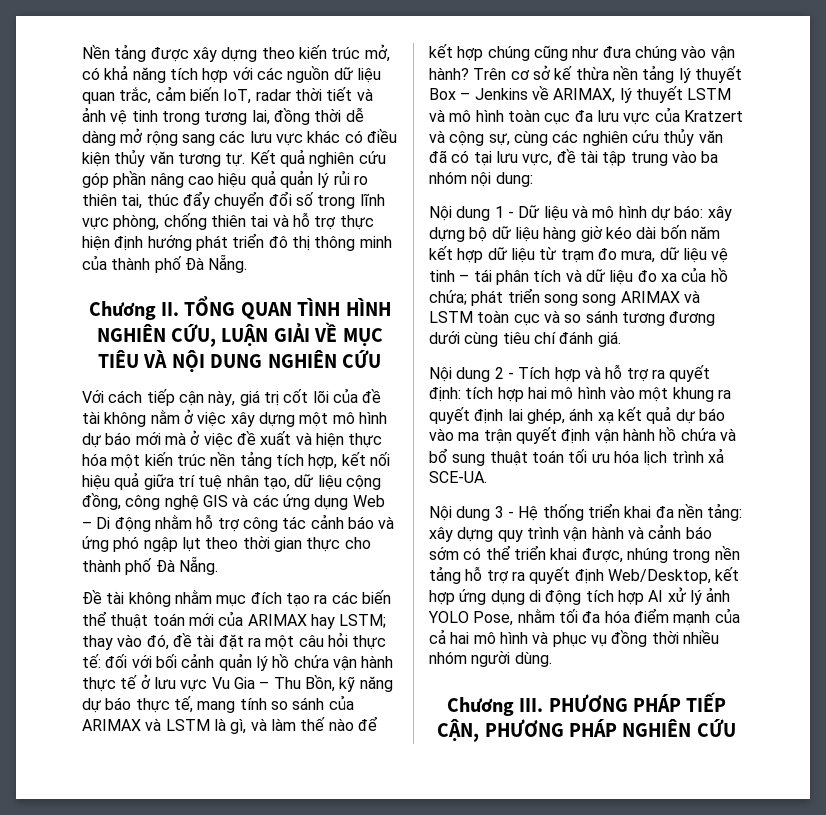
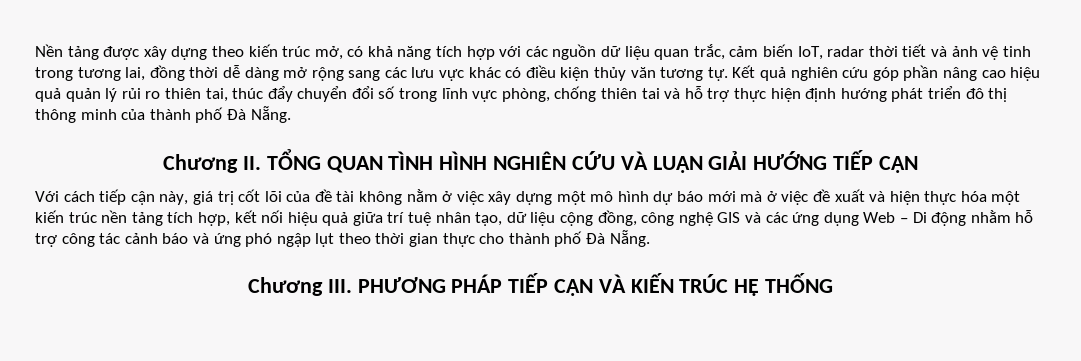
[170,322,383,347] [98,349,381,373] CỨU, LUẬN GIẢI VỀ MỤC TIÊU VÀ NỘI DUNG NGHIÊN CỨU -> [571,150,918,173] CỨU VÀ LUẬN GIẢI HƯỚNG TIẾP CẬN
[82,590,391,607] [82,611,387,629] [82,632,387,650] [82,653,394,671] [82,674,393,692] [82,695,354,713] [82,716,378,734] [429,44,735,61] [429,65,742,83] [429,86,732,103] [429,107,743,125] [429,128,723,146] [429,149,719,166] [429,171,533,187] [429,205,732,221] [429,225,720,242] [429,246,729,263] [429,267,728,285] [429,288,700,306] [429,310,716,326] [429,331,621,347] [429,364,711,382] [429,386,731,402] [429,406,725,424] [429,427,736,444] [429,448,724,466] [429,471,487,483] [429,503,743,521] [429,524,712,542] [429,545,740,563] [429,566,740,584] [429,587,731,605] [428,608,740,626] [429,629,719,647] [429,651,552,667] // Đề tài không nhằm mục đích tạo ra các biến thể thuật toán mới của ARIMAX hay LSTM; thay vào đó, đề tài đặt ra một câu hỏi thực tế: đối với bối cảnh quản lý hồ chứa vận hành thực tế ở lưu vực Vu Gia – Thu Bồn, kỹ năng dự báo thực tế, mang tính so sánh của ARIMAX và LSTM là gì, và làm thế nào để kết hợp chúng cũng như đưa chúng vào vận hành? Trên cơ sở kế thừa nền tảng lý thuyết Box – Jenkins về ARIMAX, lý thuyết LSTM và mô hình toàn cục đa lưu vực của Kratzert và cộng sự, cùng các nghiên cứu thủy văn đã có tại lưu vực, đề tài tập trung vào ba nhóm nội dung: // Nội dung 1 - Dữ liệu và mô hình dự báo: xây dựng bộ dữ liệu hàng giờ kéo dài bốn năm kết hợp dữ liệu từ trạm đo mưa, dữ liệu vệ tinh – tái phân tích và dữ liệu đo xa của hồ chứa; phát triển song song ARIMAX và LSTM toàn cục và so sánh tương đương dưới cùng tiêu chí đánh giá. // Nội dung 2 - Tích hợp và hỗ trợ ra quyết định: tích hợp hai mô hình vào một khung ra quyết định lai ghép, ánh xạ kết quả dự báo vào ma trận quyết định vận hành hồ chứa và bổ sung thuật toán tối ưu hóa lịch trình xả SCE-UA. // Nội dung 3 - Hệ thống triển khai đa nền tảng: xây dựng quy trình vận hành và cảnh báo sớm có thể triển khai được, nhúng trong nền tảng hỗ trợ ra quyết định Web/Desktop, kết hợp ứng dụng di động tích hợp AI xử lý ảnh YOLO Pose, nhằm tối đa hóa điểm mạnh của cả hai mô hình và phục vụ đồng thời nhiều nhóm người dùng. -> (650, 238) none
[437,718,736,742] CẬN, PHƯƠNG PHÁP NGHIÊN CỨU -> [554,273,834,296] CẬN VÀ KIẾN TRÚC HỆ THỐNG

